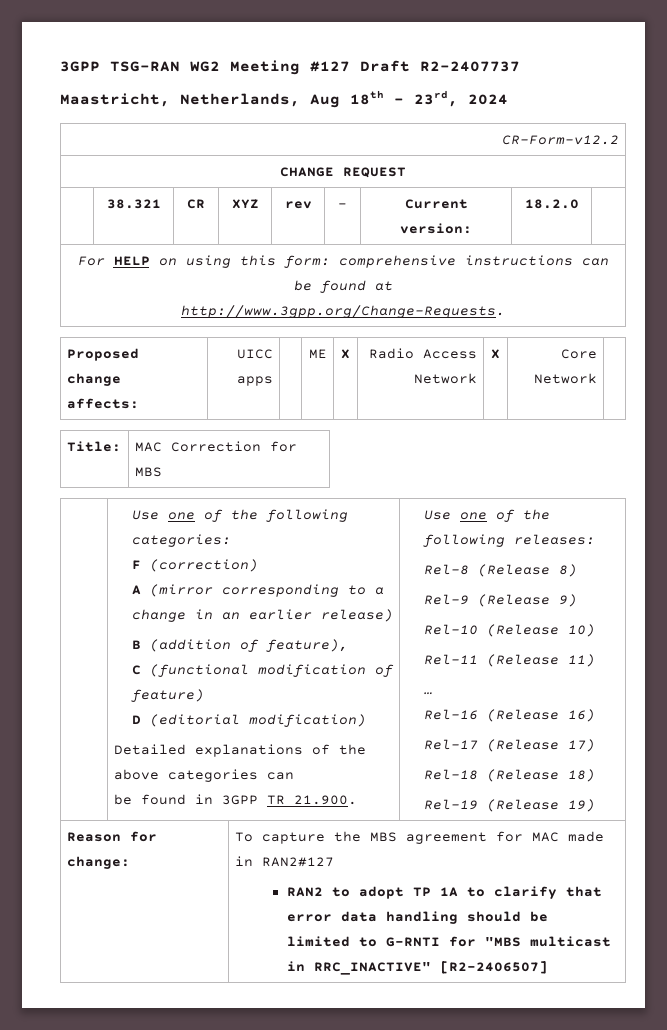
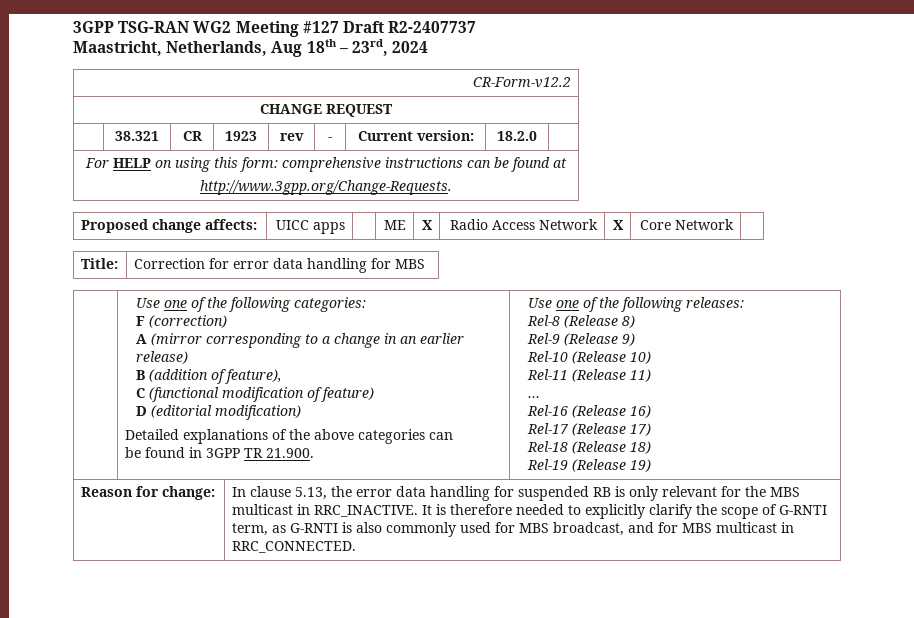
[231,199,259,209] XYZ -> [225,131,257,141] 1923
[134,442,162,452] MAC -> (118, 263) none
(297, 446) none -> [232,258,391,273] error data handling for
[234,831,604,844] [234,856,334,867] [286,886,602,899] [286,911,548,924] [286,936,611,947] [286,961,548,975] To capture the MBS agreement for MAC made in RAN2#127 // RAN2 to adopt TP 1A to clarify that error data handling should be limited to G-RNTI for "MBS multicast in RRC_INACTIVE" [R2-2406507] -> [231,486,800,501] [231,504,827,519] [231,522,794,537] [231,541,356,553] In clause 5.13, the error data handling for suspended RB is only relevant for the MBS multicast in RRC_INACTIVE. It is therefore needed to explicitly clarify the scope of G-RNTI term, as G-RNTI is also commonly used for MBS broadcast, and for MBS multicast in RRC_CONNECTED.

